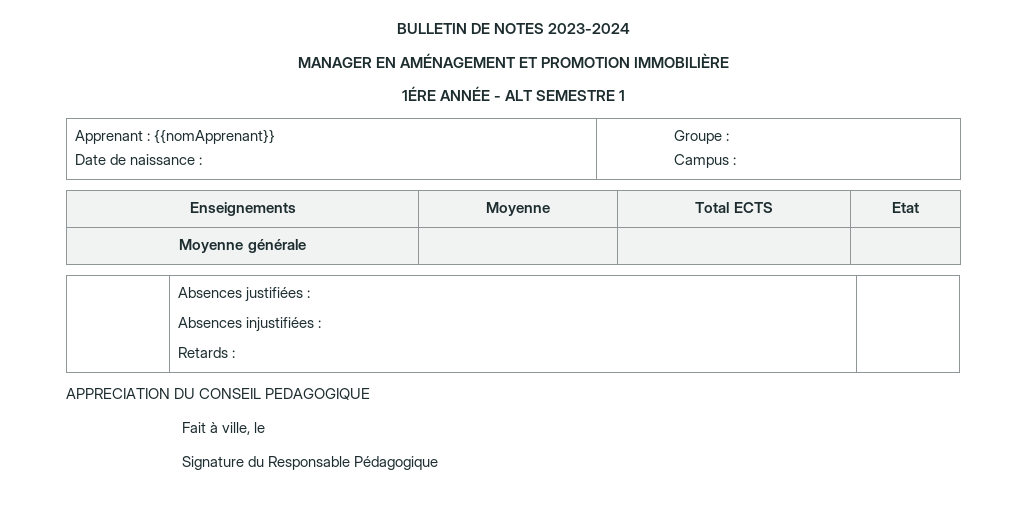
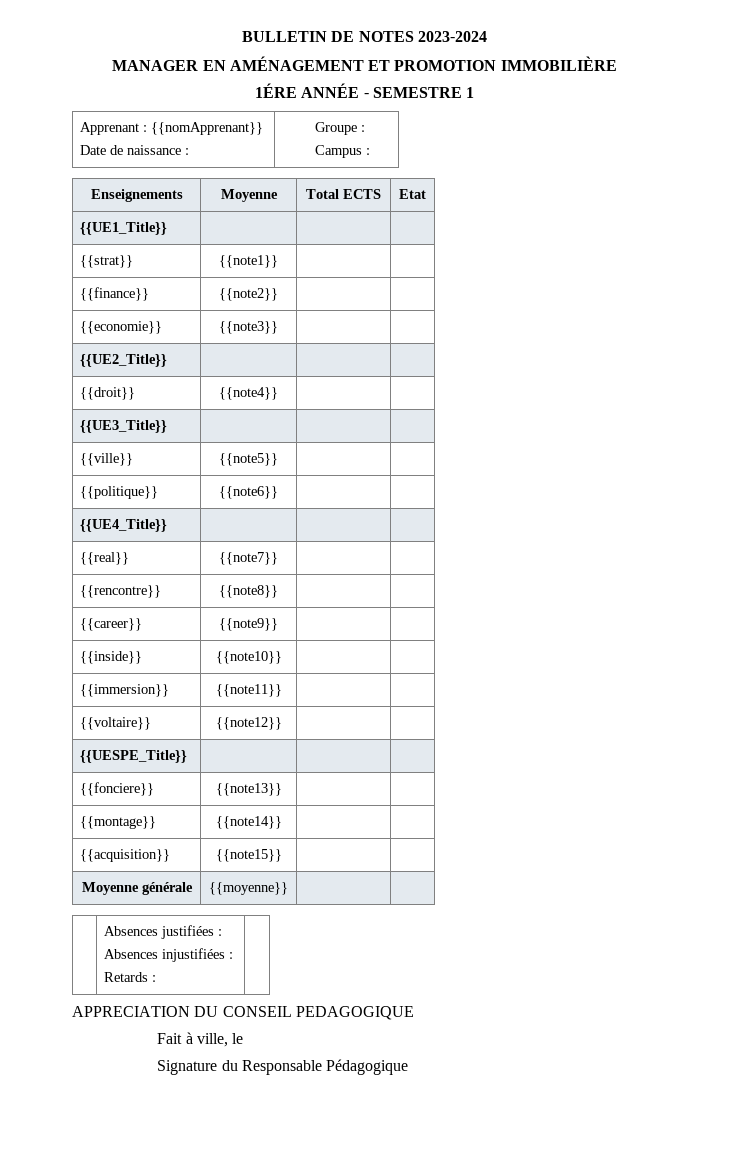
[505,90,534,101] ALT -> (369, 95) none
(919, 207) none -> [80,222,168,235] [80,255,134,268] [219,255,278,268] [80,287,150,301] [219,288,278,301] [80,321,163,334] [219,321,278,334] [80,354,168,367] [80,387,136,400] [219,387,278,400] [80,420,168,433] [80,453,134,466] [219,453,278,466] [80,486,159,499] [219,486,278,499] [80,519,168,532] [80,552,130,565] [219,552,278,565] [80,585,162,598] [219,585,278,598] [80,618,143,631] [219,618,278,631] [80,651,143,664] [215,651,282,664] [80,684,170,697] [215,684,282,697] [80,717,152,730] [215,717,282,730] [80,750,188,763] [80,782,155,796] [215,783,282,796] [80,816,157,829] [215,816,282,829] [80,849,171,862] [215,849,282,862] // {{UE1_Title}} | | | // {{strat}} | {{note1}} | | // {{finance}} | {{note2}} | | // {{economie}} | {{note3}} | | // {{UE2_Title}} | | | // {{droit}} | {{note4}} | | // {{UE3_Title}} | | | // {{ville}} | {{note5}} | | // {{politique}} | {{note6}} | | // {{UE4_Title}} | | | // {{real}} | {{note7}} | | // {{rencontre}} | {{note8}} | | // {{career}} | {{note9}} | | // {{inside}} | {{note10}} | | // {{immersion}} | {{note11}} | | // {{voltaire}} | {{note12}} | | // {{UESPE_Title}} | | | // {{fonciere}} | {{note13}} | | // {{montage}} | {{note14}} | | // {{acquisition}} | {{note15}} | |
(306, 246) none -> [209,882,288,895] {{moyenne}}

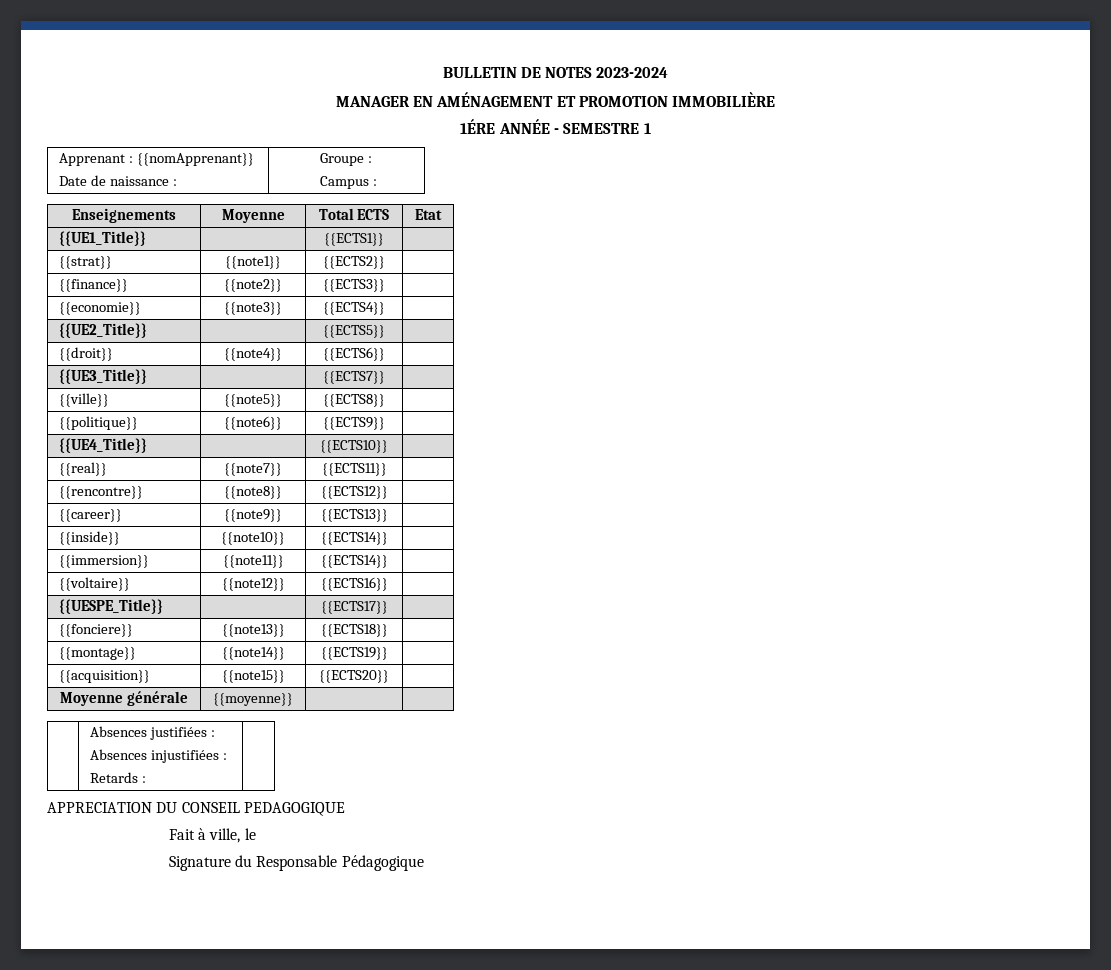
(168, 228) none -> [324,233,384,246] {{ECTS1}}
(278, 261) none -> [323,256,385,269] {{ECTS2}}
(278, 294) none -> [323,279,385,292] {{ECTS3}}
(278, 327) none -> [323,302,385,315] {{ECTS4}}
(168, 360) none -> [323,325,385,338] {{ECTS5}}
(278, 393) none -> [323,347,385,361] {{ECTS6}}
(168, 426) none -> [323,371,385,384] {{ECTS7}}
(278, 459) none -> [323,394,385,407] {{ECTS8}}
(278, 492) none -> [323,417,385,430] {{ECTS9}}
(168, 525) none -> [320,440,388,453] {{ECTS10}}
(278, 558) none -> [321,463,387,476] {{ECTS11}}
(278, 591) none -> [320,486,388,499] {{ECTS12}}
(278, 624) none -> [320,509,388,522] {{ECTS13}}
(282, 657) none -> [320,532,388,545] {{ECTS14}}
(282, 690) none -> [320,555,388,568] {{ECTS14}}
(282, 723) none -> [320,577,388,591] {{ECTS16}}
(188, 756) none -> [320,601,388,614] {{ECTS17}}
(282, 789) none -> [320,624,388,637] {{ECTS18}}
(282, 822) none -> [320,647,388,660] {{ECTS19}}
(282, 855) none -> [319,670,389,683] {{ECTS20}}

